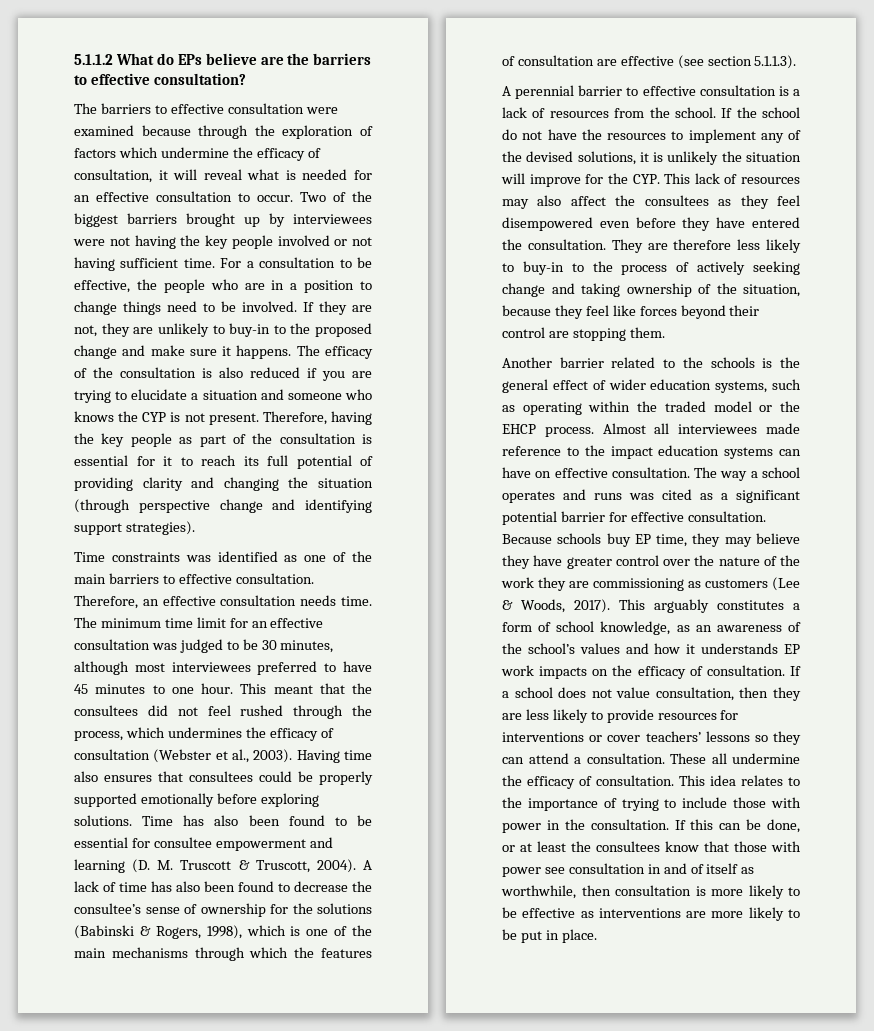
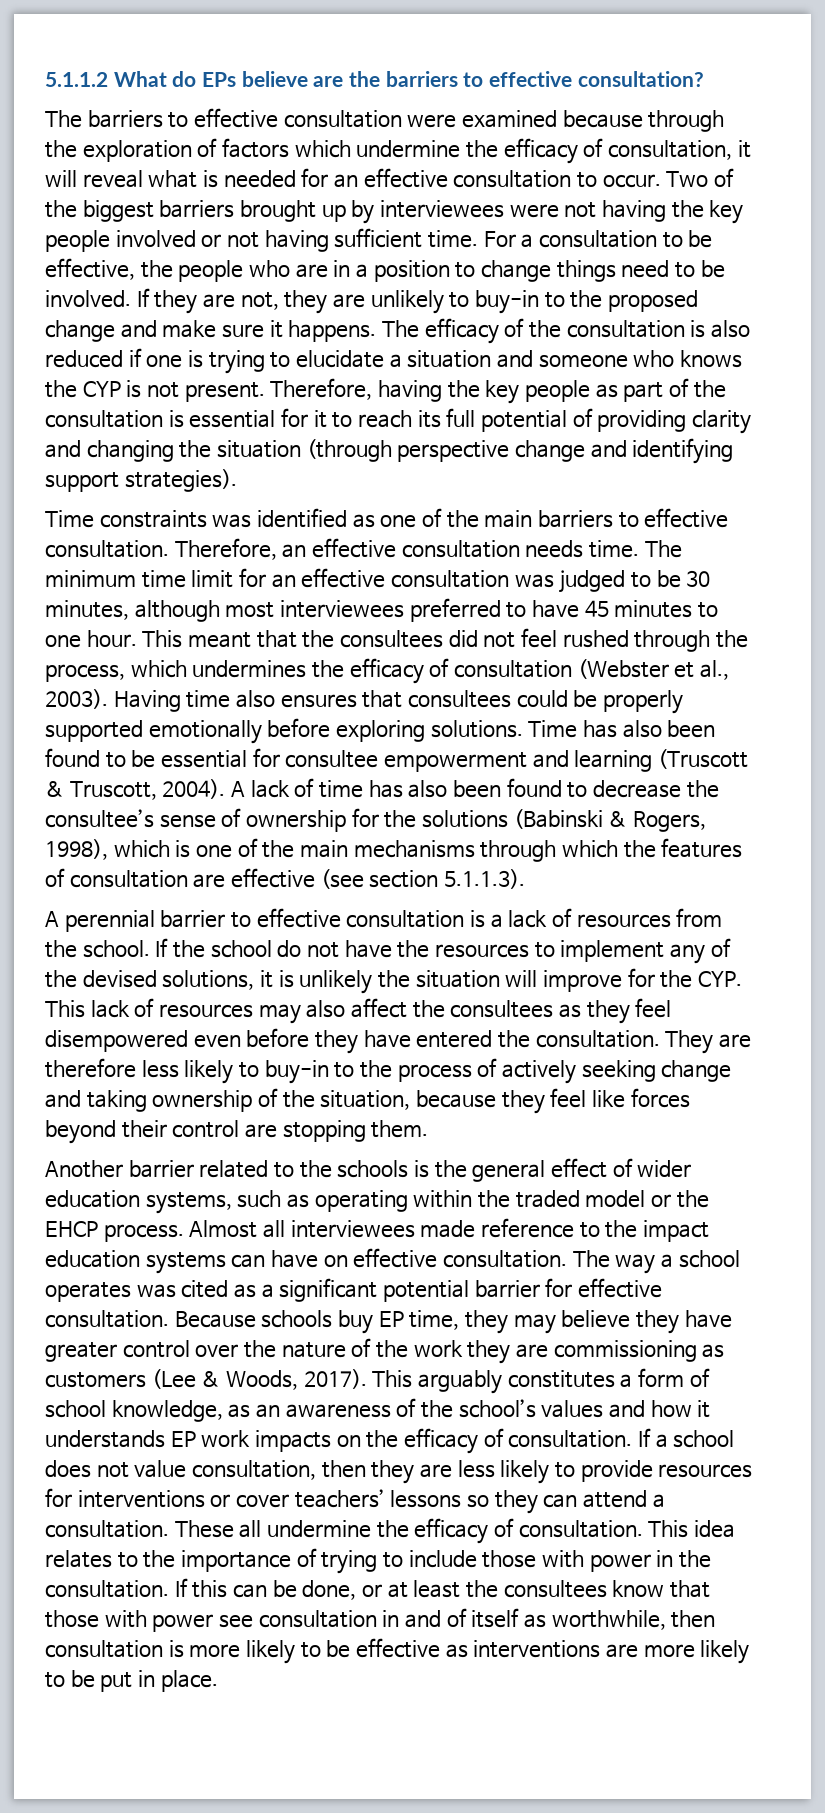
[322,371,372,381] you are -> [146,350,203,368] one is
[132,859,232,873] (D. M. Truscott -> [658,749,749,769] (Truscott
[563,489,622,500] and runs -> (131, 1292) none

